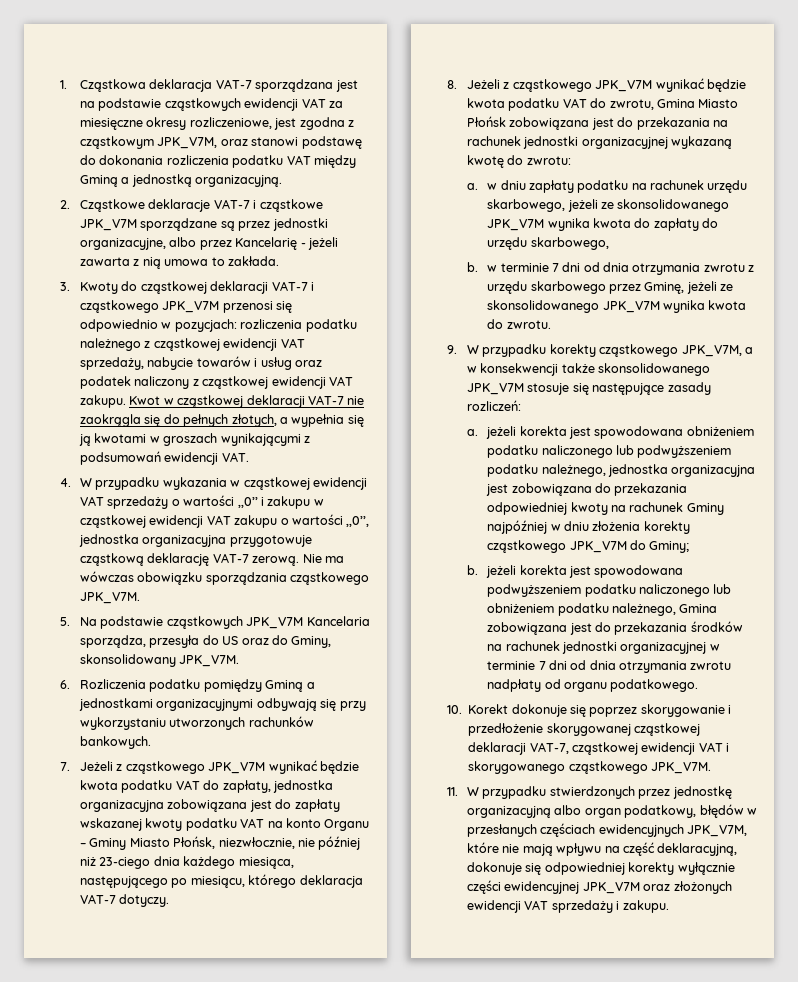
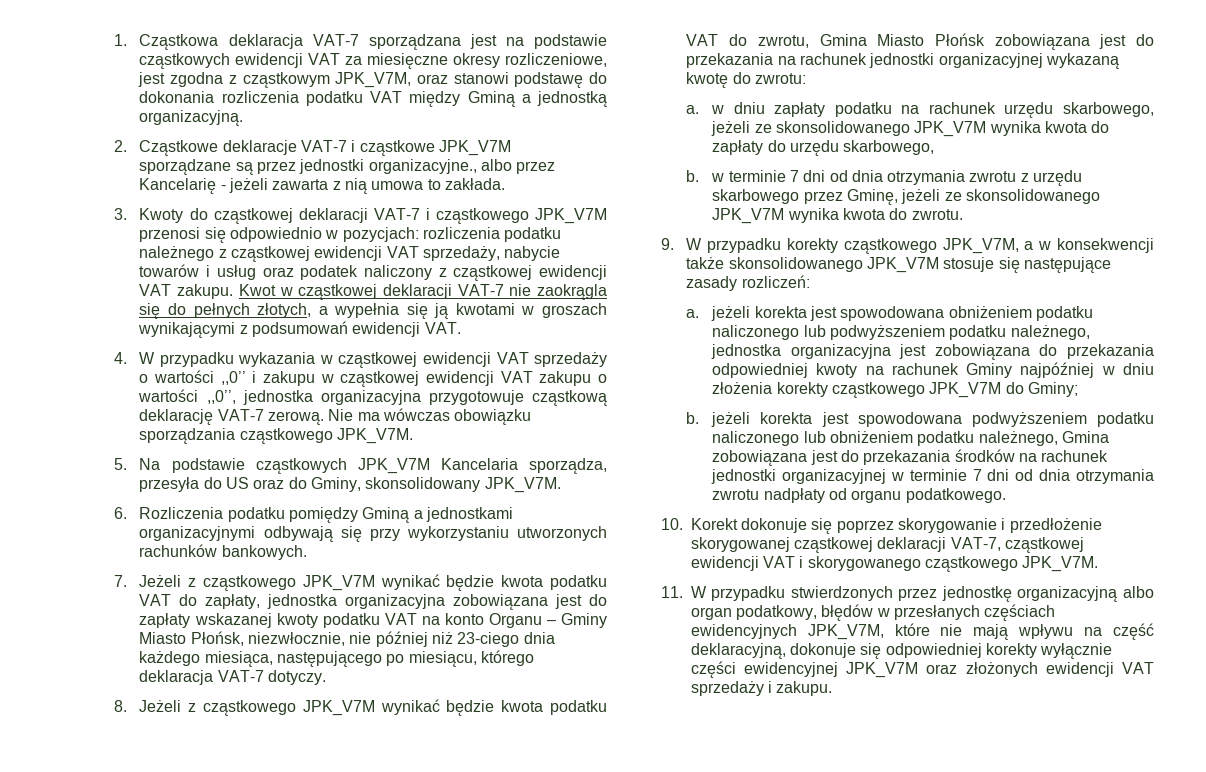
[80,238,167,250] organizacyjne, -> [368,159,477,174] organizacyjne.,

